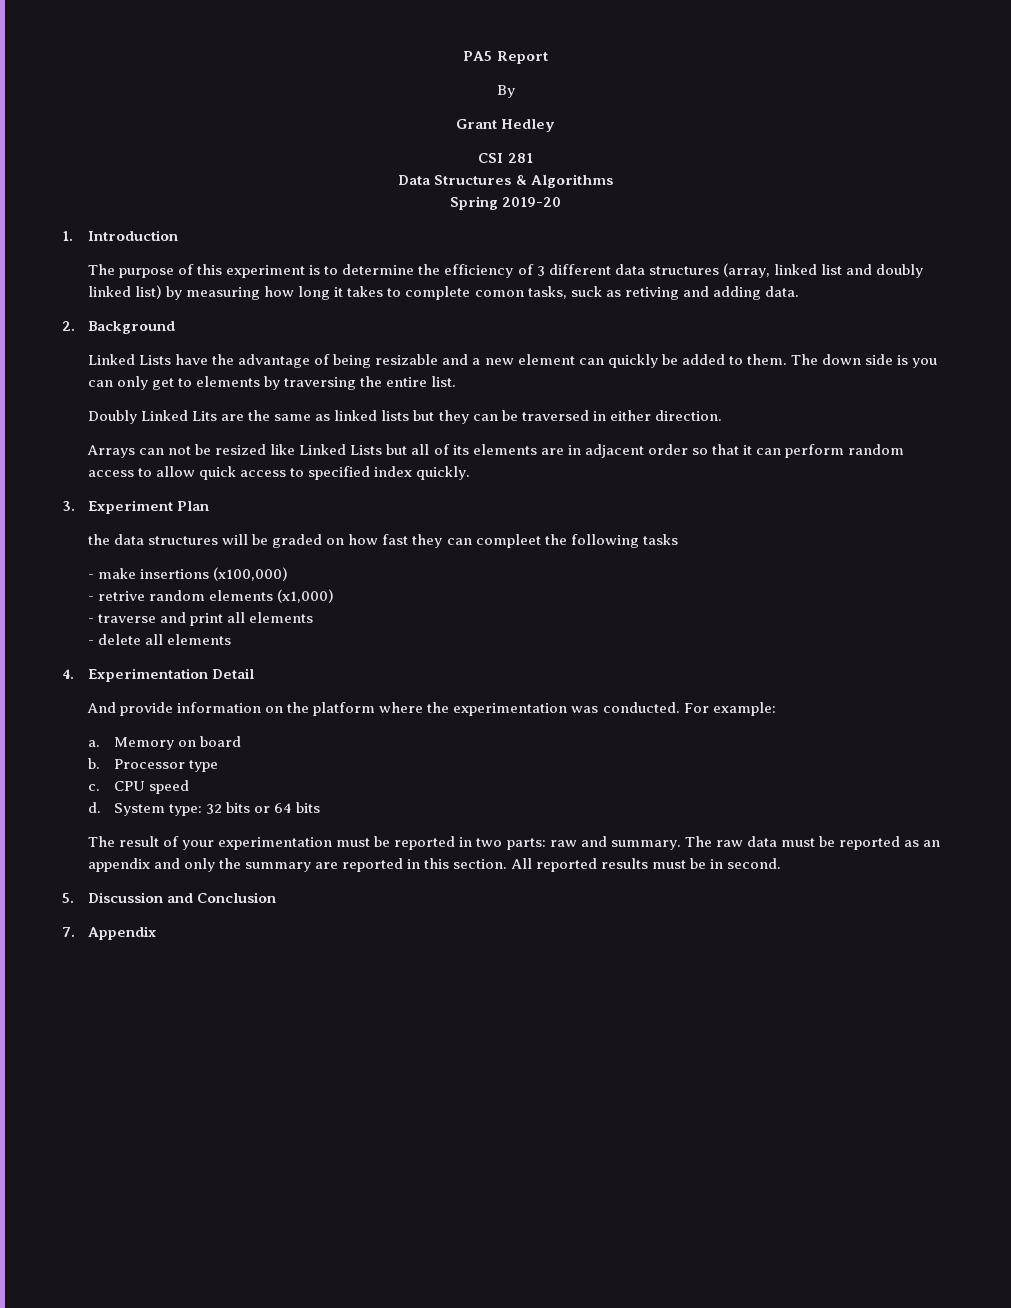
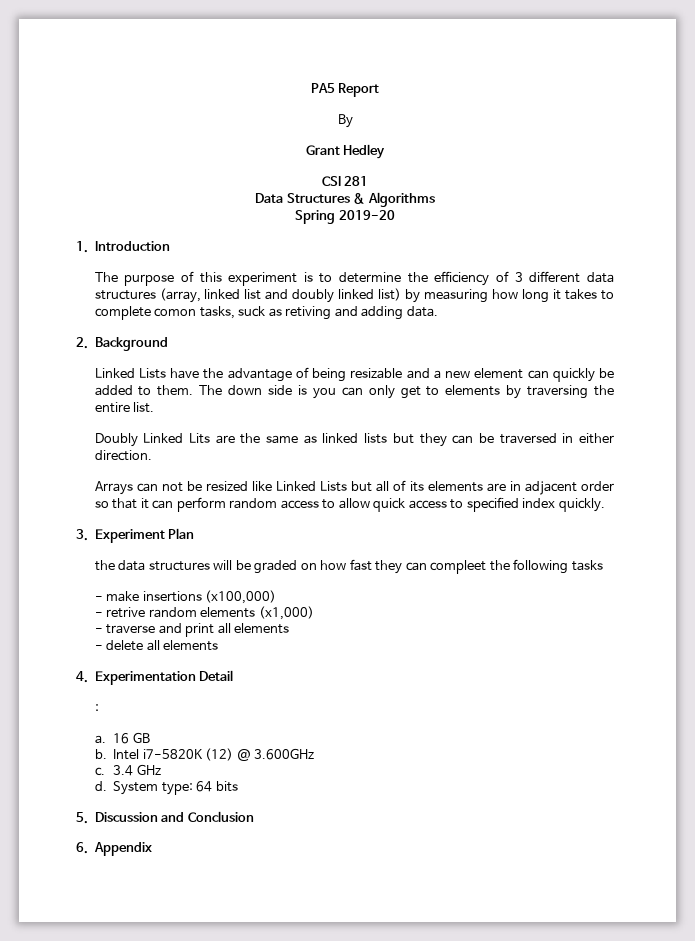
[87,702,776,716] [88,736,242,750] [88,758,219,772] And provide information on the platform where the experimentation was conducted. For example: // a. Memory on board // b. Processor type -> [94,704,99,712] [94,732,150,744] [94,748,315,761] : // a. 16 GB // b. Intel i7-5820K (12) @ 3.600GHz
[114,780,190,794] CPU speed -> [113,764,161,776] 3.4 GHz
[206,802,271,814] 32 bits or -> (193, 788) none
[88,836,941,850] [88,858,781,872] // The result of your experimentation must be reported in two parts: raw and summary. The raw data must be reported as an appendix and only the summary are reported in this section. All reported results must be in second. -> (238, 786) none
[62,927,75,937] 7. -> [76,842,88,854] 6.

